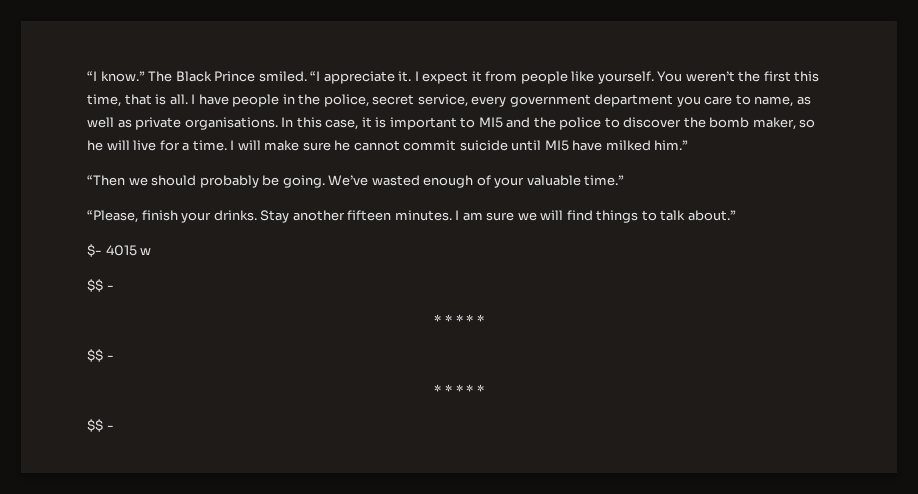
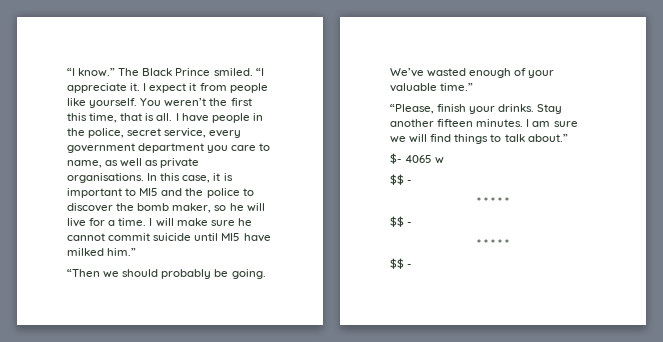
[105,245,137,256] 4015 -> [405,155,433,163] 4065

